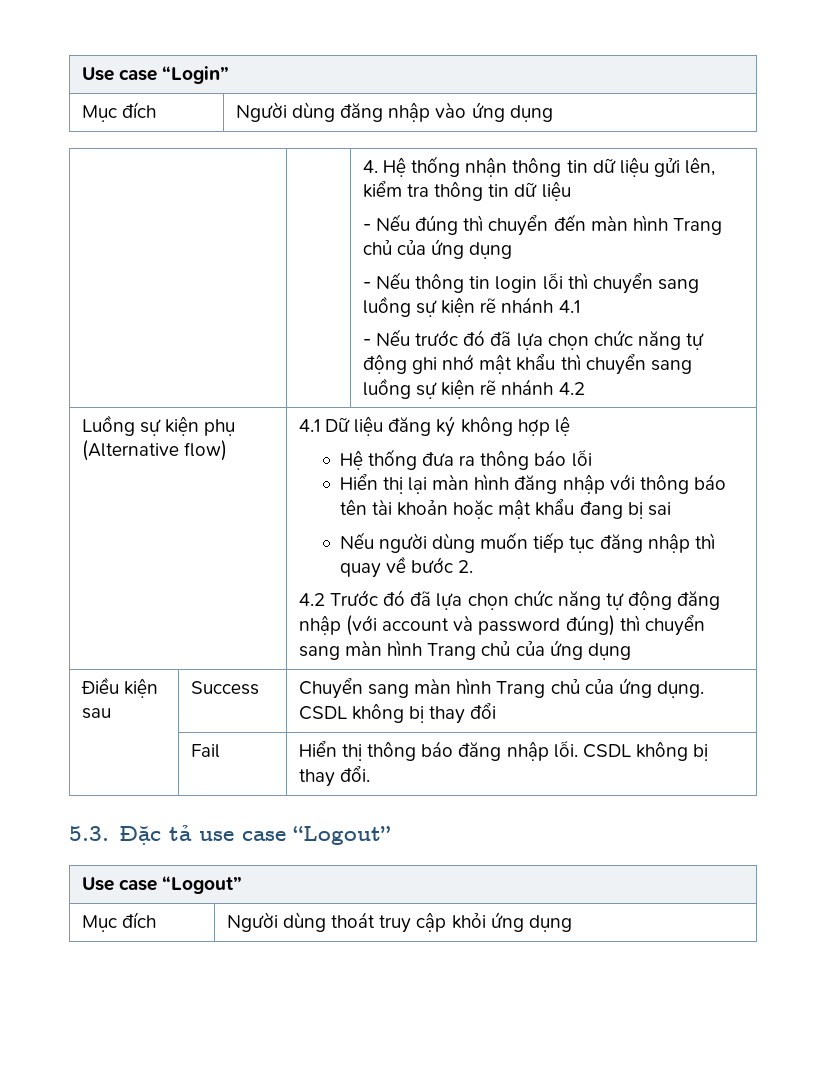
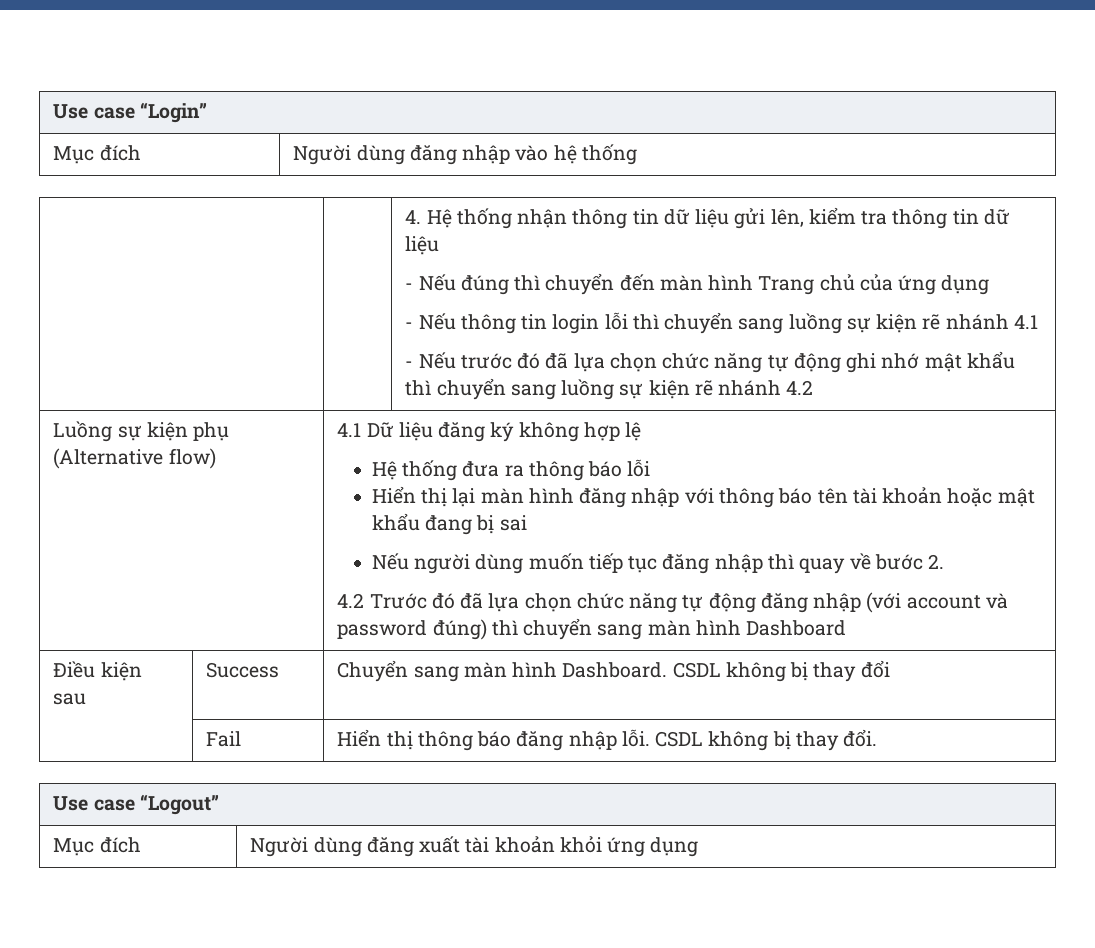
[471,102,553,122] ứng dụng -> [553,144,637,165] hệ thống
[427,640,631,660] Trang chủ của ứng dụng -> [746,620,847,636] Dashboard
[496,678,704,698] Trang chủ của ứng dụng. -> [562,662,668,678] Dashboard.
[69,825,390,845] // 5.3. Đặc tả use case “Logout” -> (878, 738) none
[331,912,447,933] thoát truy cập -> [366,836,555,857] đăng xuất tài khoản

